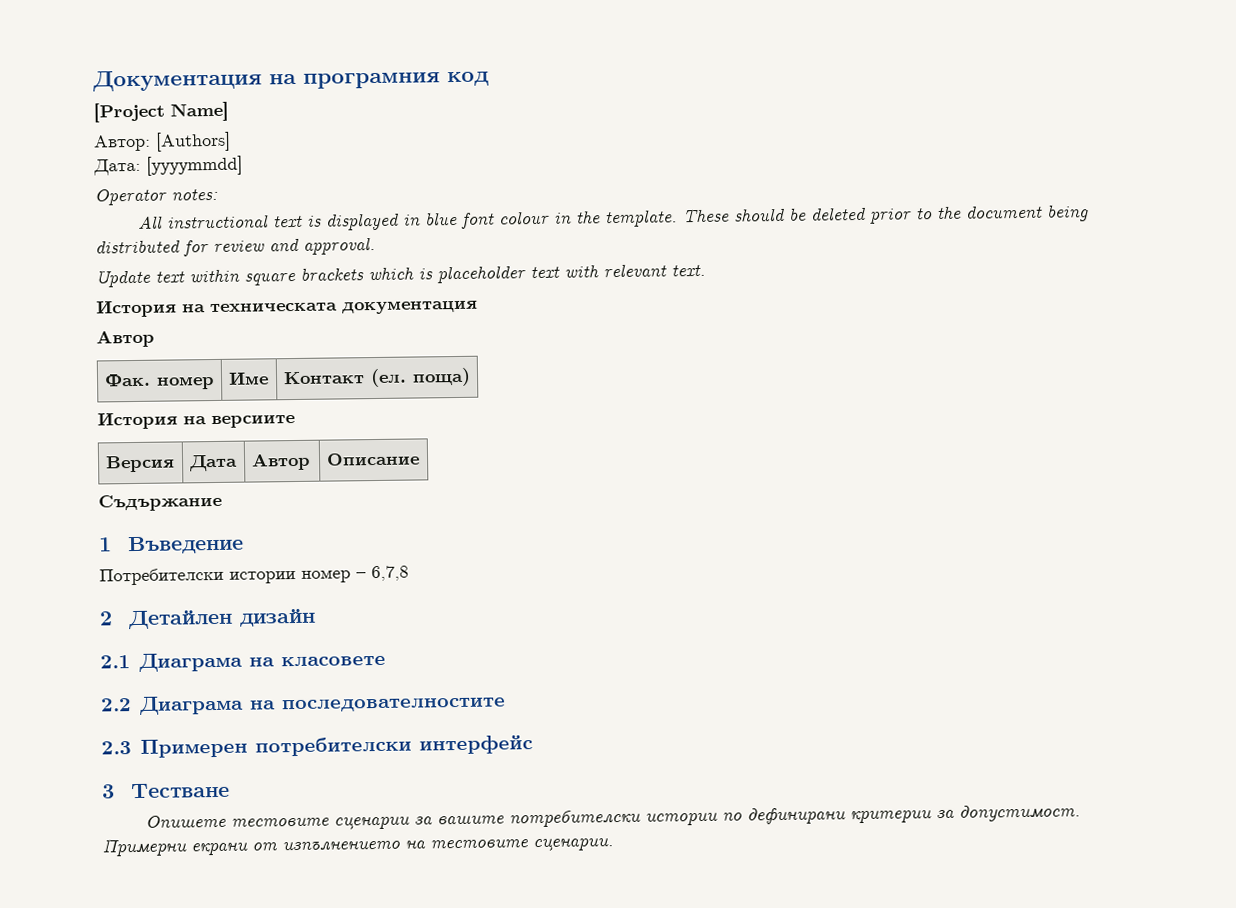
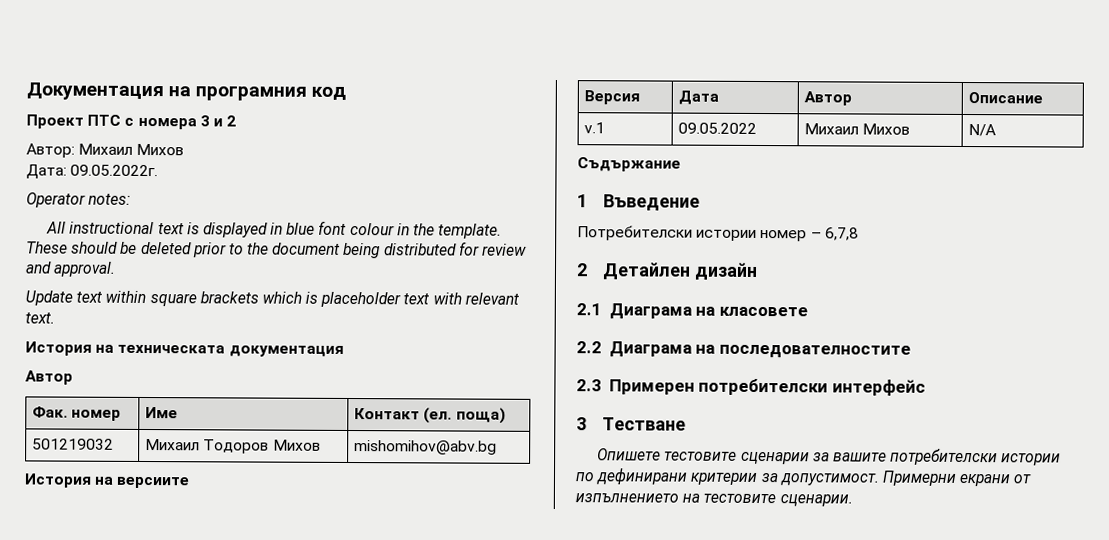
[93,101,229,123] [Project Name] -> [26,114,237,130] Проект ПТС с номера 3 и 2
[155,131,231,152] [Authors] -> [78,143,185,156] Михаил Михов
[146,155,243,176] [yyyymmdd] -> [70,164,159,177] 09.05.2022г.
(471, 377) none -> [32,438,115,450] [145,439,321,454] [354,440,498,455] // 501219032 | Михаил Тодоров Михов | mishomihov@abv.bg
(420, 459) none -> [584,122,606,134] [678,122,758,134] [804,123,911,135] [968,124,997,137] // v.1 | 09.05.2022 | Михаил Михов | N/A

